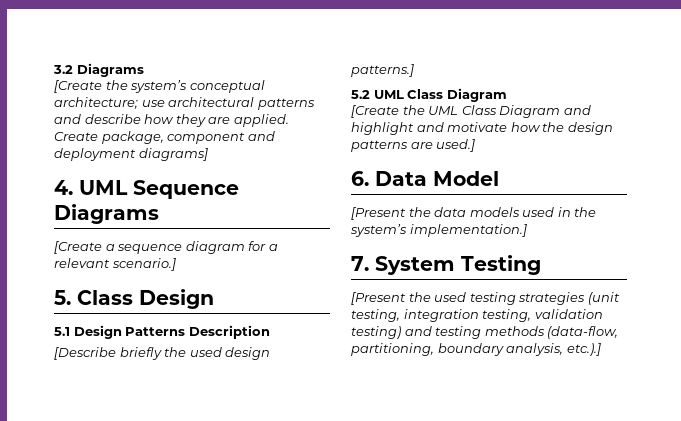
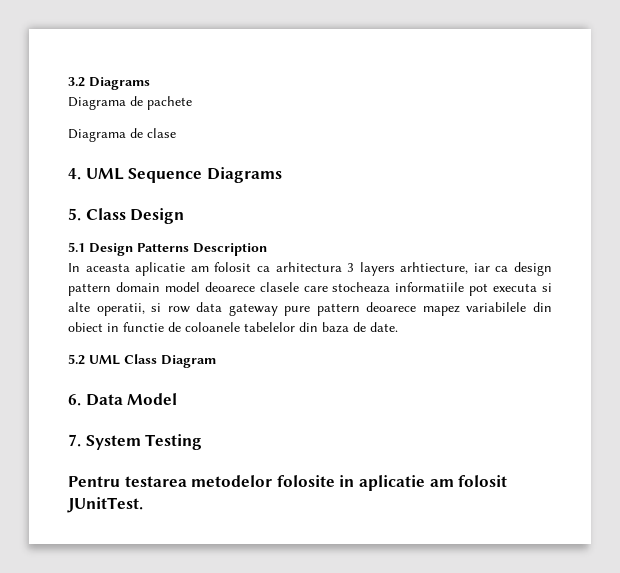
[54,80,265,93] [54,97,315,110] [54,114,289,127] [54,131,275,144] [54,148,208,161] [54,180,239,199] [54,204,159,224] [54,241,278,254] [54,258,176,271] [Create the system’s conceptual architecture; use architectural patterns and describe how they are applied. Create package, component and deployment diagrams] // 4. UML Sequence Diagrams // [Create a sequence diagram for a relevant scenario.] -> [68,96,192,110] [68,128,176,142] [68,167,282,183] Diagrama de pachete // Diagrama de clase // 4. UML Sequence Diagrams
[54,347,271,360] [351,64,414,77] [351,88,507,102] [351,105,591,118] [351,122,613,135] [351,139,476,152] [351,171,499,186] [351,207,597,220] [350,224,527,237] [351,255,541,275] [351,292,620,305] [351,309,603,322] [351,326,619,339] [351,343,601,356] [Describe briefly the used design patterns.] // 5.2 UML Class Diagram // [Create the UML Class Diagram and highlight and motivate how the design patterns are used.] // 6. Data Model // [Present the data models used in the system’s implementation.] // 7. System Testing // [Present the used testing strategies (unit testing, integration testing, validation testing) and testing methods (data-flow, partitioning, boundary analysis, etc.).] -> [68,262,552,276] [68,282,552,296] [68,302,552,316] [68,322,398,333] [68,354,216,368] [68,393,178,406] [68,434,203,450] [68,475,508,491] [67,497,143,513] In aceasta aplicatie am folosit ca arhitectura 3 layers arhtiecture, iar ca design pattern domain model deoarece clasele care stocheaza informatiile pot executa si alte operatii, si row data gateway pure pattern deoarece mapez variabilele din obiect in functie de coloanele tabelelor din baza de date. // 5.2 UML Class Diagram // 6. Data Model // 7. System Testing // Pentru testarea metodelor folosite in aplicatie am folosit JUnitTest.

